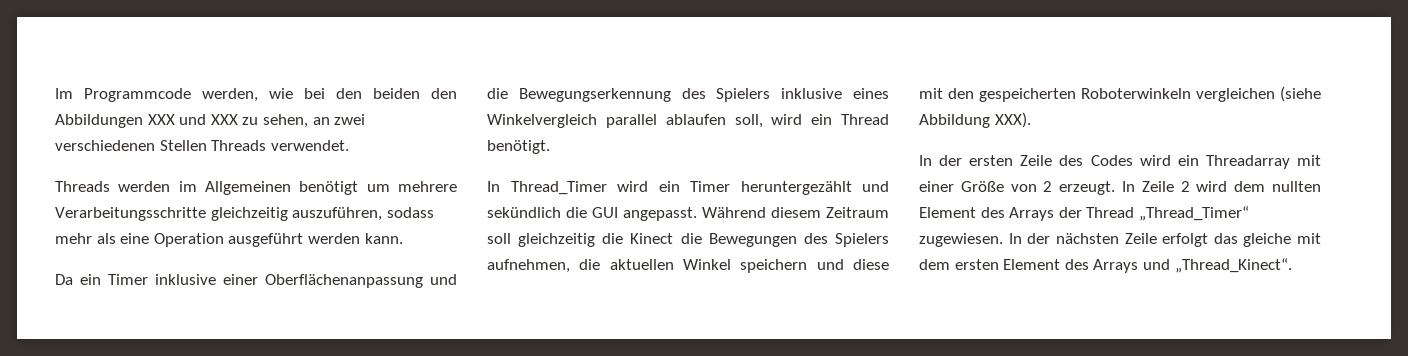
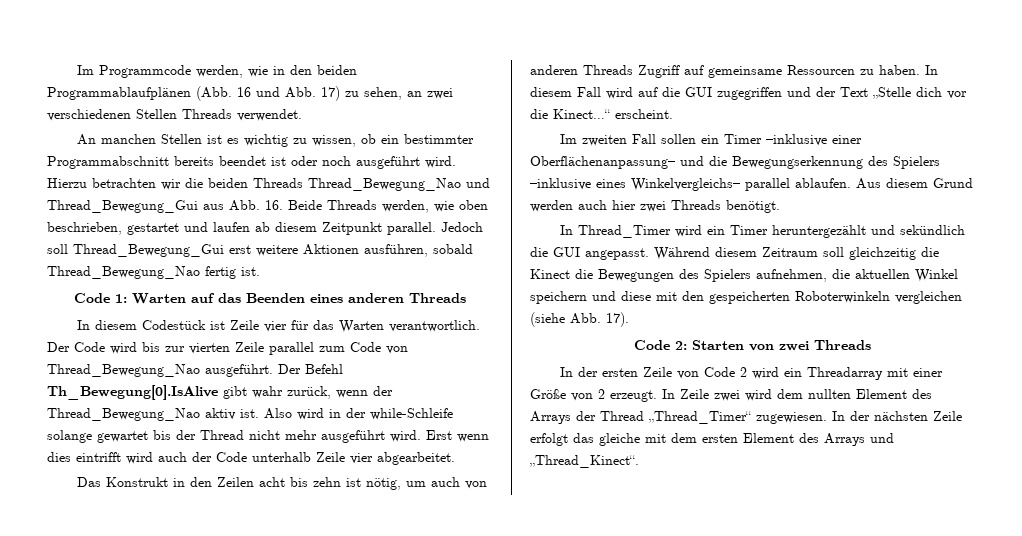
[304,88,325,99] bei -> [273,66,286,75] in
[431,88,457,99] [55,114,238,128] den Abbildungen XXX und XXX -> [47,86,340,101] Programmablaufplänen (Abb. 16 und Abb. 17)
[55,181,457,195] [55,207,434,221] [55,233,403,247] [55,274,423,288] Threads werden im Allgemeinen benötigt um mehrere Verarbeitungsschritte gleichzeitig auszuführen, sodass mehr als eine Operation ausgeführt werden kann. // Da ein Timer inklusive einer Oberflächenanpassung -> [77,134,475,147] [47,156,456,169] [47,178,490,191] [47,200,488,213] [47,222,483,235] [47,244,473,257] [47,266,260,279] [73,293,466,304] [77,320,481,333] [47,342,408,355] [47,364,343,377] [47,385,393,400] [47,408,453,421] [47,430,489,443] [47,452,455,465] [77,477,488,490] [530,65,938,78] [530,87,967,100] [530,109,673,119] [560,134,863,146] [530,156,675,169] An manchen Stellen ist es wichtig zu wissen, ob ein bestimmter Programmabschnitt bereits beendet ist oder noch ausgeführt wird. Hierzu betrachten wir die beiden Threads Thread_Bewegung_Nao und Thread_Bewegung_Gui aus Abb. 16. Beide Threads werden, wie oben beschrieben, gestartet und laufen ab diesem Zeitpunkt parallel. Jedoch soll Thread_Bewegung_Gui erst weitere Aktionen ausführen, sobald Thread_Bewegung_Nao fertig ist. // Code 1: Warten auf das Beenden eines anderen Threads // In diesem Codestück ist Zeile vier für das Warten verantwortlich. Der Code wird bis zur vierten Zeile parallel zum Code von Thread_Bewegung_Nao ausgeführt. Der Befehl Th_Bewegung[0].IsAlive gibt wahr zurück, wenn der Thread_Bewegung_Nao aktiv ist. Also wird in der while-Schleife solange gewartet bis der Thread nicht mehr ausgeführt wird. Erst wenn dies eintrifft wird auch der Code unterhalb Zeile vier abgearbeitet. // Das Konstrukt in den Zeilen acht bis zehn ist nötig, um auch von anderen Threads Zugriff auf gemeinsame Ressourcen zu haben. In diesem Fall wird auf die GUI zugegriffen und der Text „Stelle dich vor die Kinect…“ erscheint. // Im zweiten Fall sollen ein Timer –inklusive einer Oberflächenanpassung–
[781,88,889,99] [487,114,889,128] inklusive eines Winkelvergleich parallel ablaufen soll, wird ein Thread -> [530,178,973,191] [530,200,721,212] –inklusive eines Winkelvergleichs– parallel ablaufen. Aus diesem Grund werden auch hier zwei Threads
[919,112,1031,128] Abbildung XXX). -> [570,312,629,327] [634,340,871,351] Abb. 17). // Code 2: Starten von zwei Threads
[1059,155,1133,166] des Codes -> [677,367,748,379] von Code 2
[1180,181,1190,192] 2 -> [714,390,740,401] zwei

